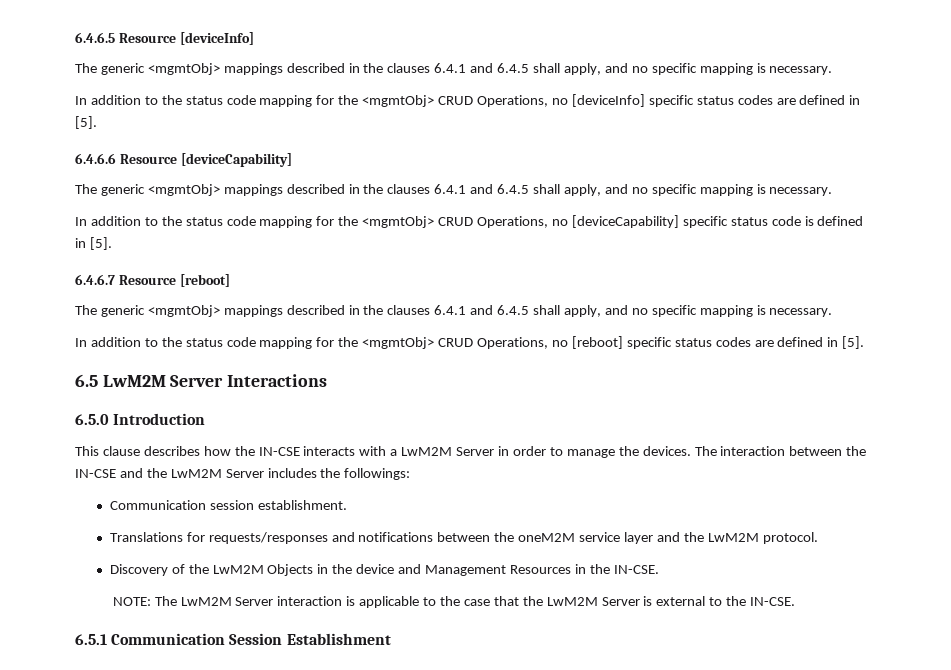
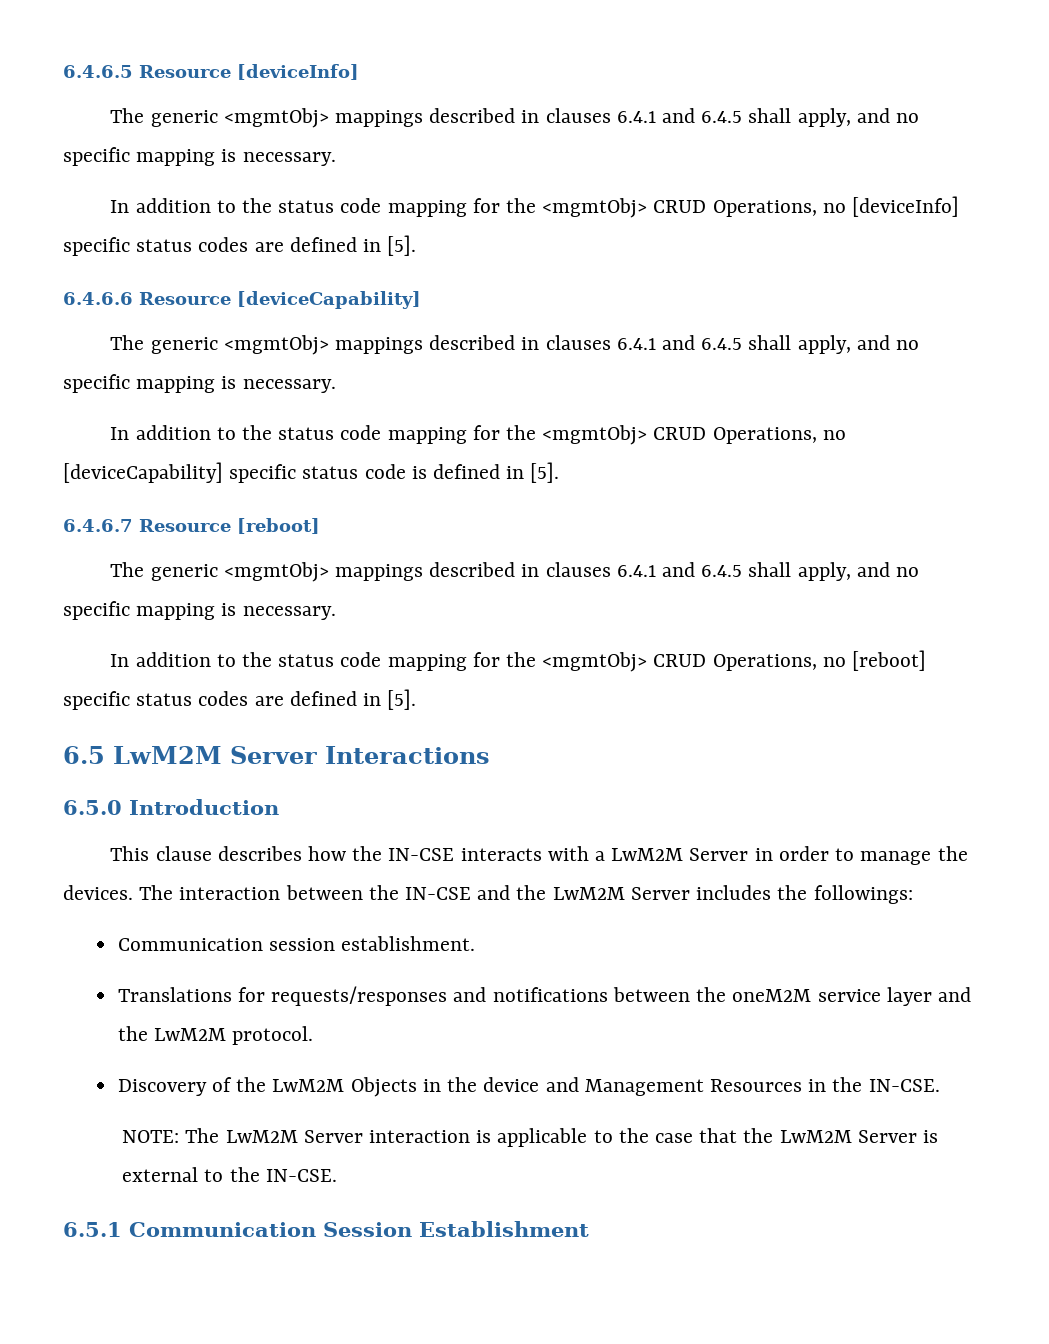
[363,63,384,73] the -> (540, 116) none
[363,184,384,194] the -> (540, 343) none
[363,305,384,315] the -> (540, 570) none

